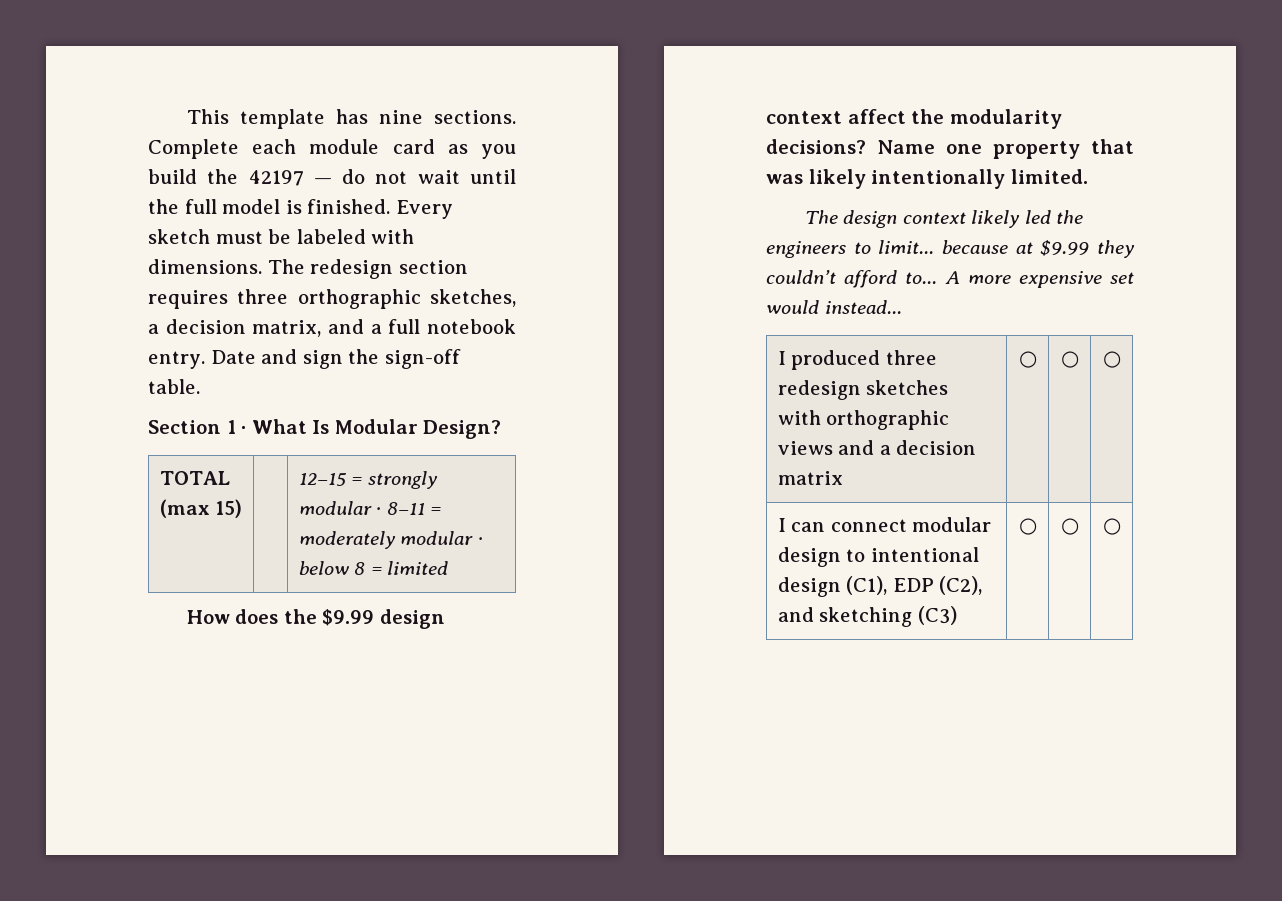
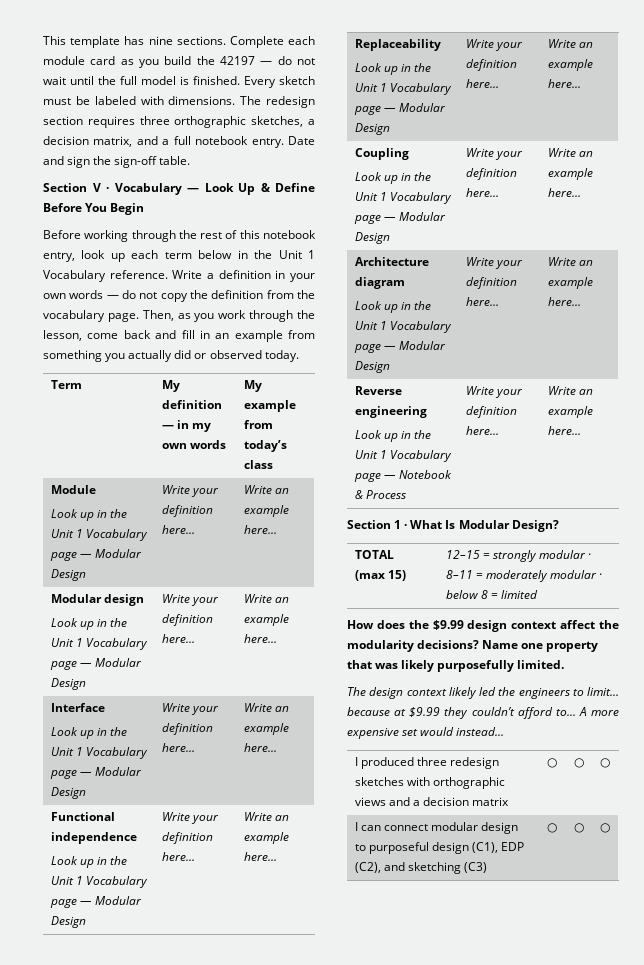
(200, 386) none -> [43,183,315,195] [43,203,145,215] [43,230,316,242] [43,250,316,262] [43,270,315,282] [43,290,315,302] [43,310,315,322] [43,330,315,342] [43,350,299,362] [50,380,82,389] [161,380,180,392] [161,400,222,409] [161,420,211,432] [161,440,226,449] [243,380,262,392] [243,400,296,412] [243,420,273,429] [243,440,287,452] [243,460,273,469] [50,485,96,494] [50,509,128,521] [50,529,148,541] [49,549,142,561] [50,569,86,581] [161,485,219,497] [161,505,213,517] [161,525,195,534] [243,485,289,494] [243,505,289,517] [243,525,277,534] [50,594,144,606] [50,618,128,630] [50,638,148,650] [49,658,142,670] [50,678,86,690] [161,594,219,606] [161,614,213,626] [161,634,195,643] [243,594,289,603] [243,614,289,626] [243,634,277,643] [50,703,105,712] [50,727,128,739] [50,747,148,759] [49,767,142,779] [50,787,86,799] [161,703,219,715] [161,723,213,735] [161,743,195,752] [243,703,289,712] [243,723,289,735] [243,743,277,752] [50,812,115,821] [50,832,137,844] [50,856,128,868] [50,876,148,888] [49,896,142,908] [50,916,86,928] [161,812,219,824] [161,832,213,844] [161,852,195,861] [243,812,289,821] [243,832,289,844] [243,852,277,861] [354,39,441,51] [354,63,432,75] [354,83,452,95] [353,103,446,115] [354,123,390,135] [465,39,523,51] [465,59,517,71] [465,79,499,88] [547,39,593,48] [547,59,593,71] [547,79,581,88] [354,148,409,160] [354,172,432,184] [354,192,452,204] [353,212,446,224] [354,232,390,244] [465,148,523,160] [465,168,517,180] [465,188,499,197] [547,148,593,157] [547,168,593,180] [547,188,581,197] [354,257,429,266] [354,277,405,289] [354,301,432,313] [354,321,452,333] [353,341,446,353] [354,361,390,373] [465,257,523,269] [465,277,517,289] [465,297,499,306] [547,257,593,266] [547,277,593,289] [547,297,581,306] [354,386,402,395] [354,406,427,418] [354,430,432,442] [354,450,452,462] [353,470,452,482] [354,490,406,499] [465,386,523,398] [465,406,517,418] [465,426,499,435] [547,386,593,395] [547,406,593,418] [547,426,581,435] // Section V · Vocabulary — Look Up & Define Before You Begin // Before working through the rest of this notebook entry, look up each term below in the Unit 1 Vocabulary reference. Write a definition in your own words — do not copy the definition from the vocabulary page. Then, as you work through the lesson, come back and fill in an example from something you actually did or observed today. // Term | My definition — in my own words | My example from today’s class // Module // Look up in the Unit 1 Vocabulary page — Modular Design | Write your definition here... | Write an example here... // Modular design // Look up in the Unit 1 Vocabulary page — Modular Design | Write your definition here... | Write an example here... // Interface // Look up in the Unit 1 Vocabulary page — Modular Design | Write your definition here... | Write an example here... // Functional independence // Look up in the Unit 1 Vocabulary page — Modular Design | Write your definition here... | Write an example here... // Replaceability // Look up in the Unit 1 Vocabulary page — Modular Design | Write your definition here... | Write an example here... // Coupling // Look up in the Unit 1 Vocabulary page — Modular Design | Write your definition here... | Write an example here... // Architecture diagram // Look up in the Unit 1 Vocabulary page — Modular Design | Write your definition here... | Write an example here... // Reverse engineering // Look up in the Unit 1 Vocabulary page — Notebook & Process | Write your definition here... | Write an example here...
[871,169,1006,189] intentionally -> [437,660,515,672] purposefully
[870,547,979,562] intentional -> [368,842,429,854] purposeful

